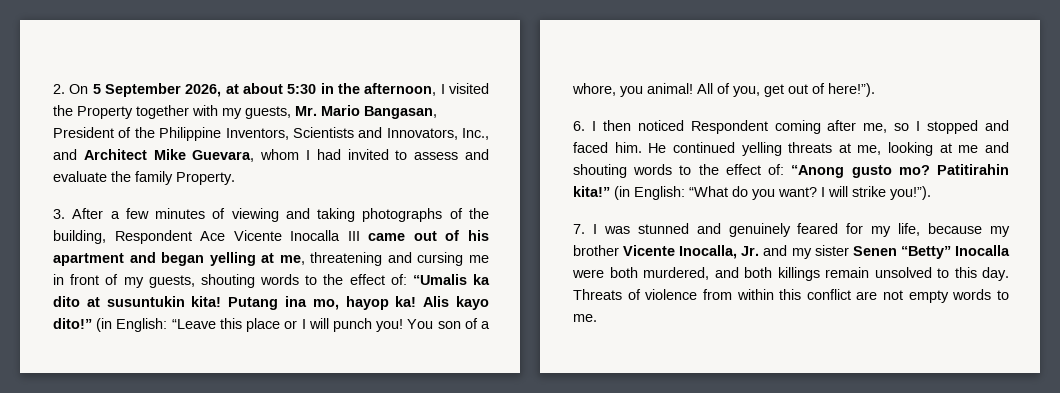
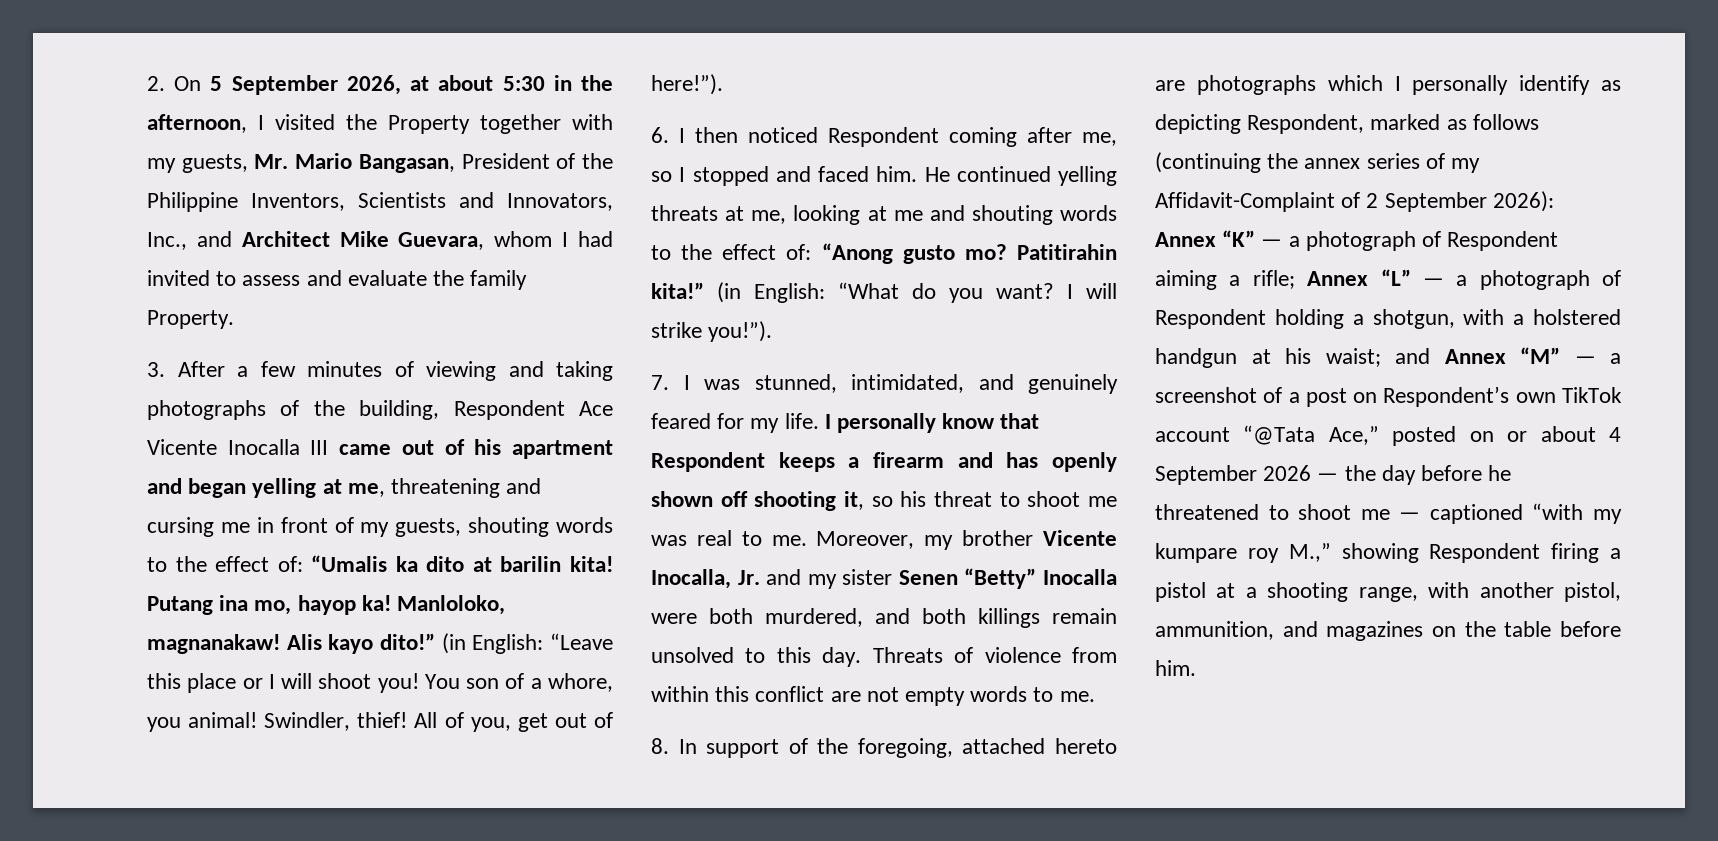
[106,296,185,307] susuntukin -> [500,556,562,572] barilin
(417, 301) none -> [397,595,506,615] [147,634,280,654] Manloloko, magnanakaw!
[332,318,372,332] punch -> [318,673,372,689] shoot
(693, 88) none -> [264,712,408,731] Swindler, thief!
[637,223,689,234] stunned -> [754,374,964,393] stunned, intimidated,
[898,223,983,236] life, because -> [784,413,1040,433] [651,452,1117,472] [651,491,1117,511] [651,530,915,549] life. I personally know that Respondent keeps a firearm and has openly shown off shooting it, so his threat to shoot me was real to me. Moreover,
(597, 318) none -> [651,738,1117,758] [1155,75,1621,95] [1155,114,1539,134] [1155,152,1481,173] [1155,191,1554,212] [1155,230,1559,251] [1155,269,1621,290] [1155,309,1621,329] [1155,347,1621,368] [1155,386,1622,407] [1155,425,1621,446] [1155,465,1512,485] [1155,503,1622,524] [1155,543,1621,563] [1155,582,1621,602] [1155,621,1621,641] [1155,660,1196,676] // 8. In support of the foregoing, attached hereto are photographs which I personally identify as depicting Respondent, marked as follows (continuing the annex series of my Affidavit-Complaint of 2 September 2026): Annex “K” — a photograph of Respondent aiming a rifle; Annex “L” — a photograph of Respondent holding a shotgun, with a holstered handgun at his waist; and Annex “M” — a screenshot of a post on Respondent’s own TikTok account “@Tata Ace,” posted on or about 4 September 2026 — the day before he threatened to shoot me — captioned “with my kumpare roy M.,” showing Respondent firing a pistol at a shooting range, with another pistol, ammunition, and magazines on the table before him.

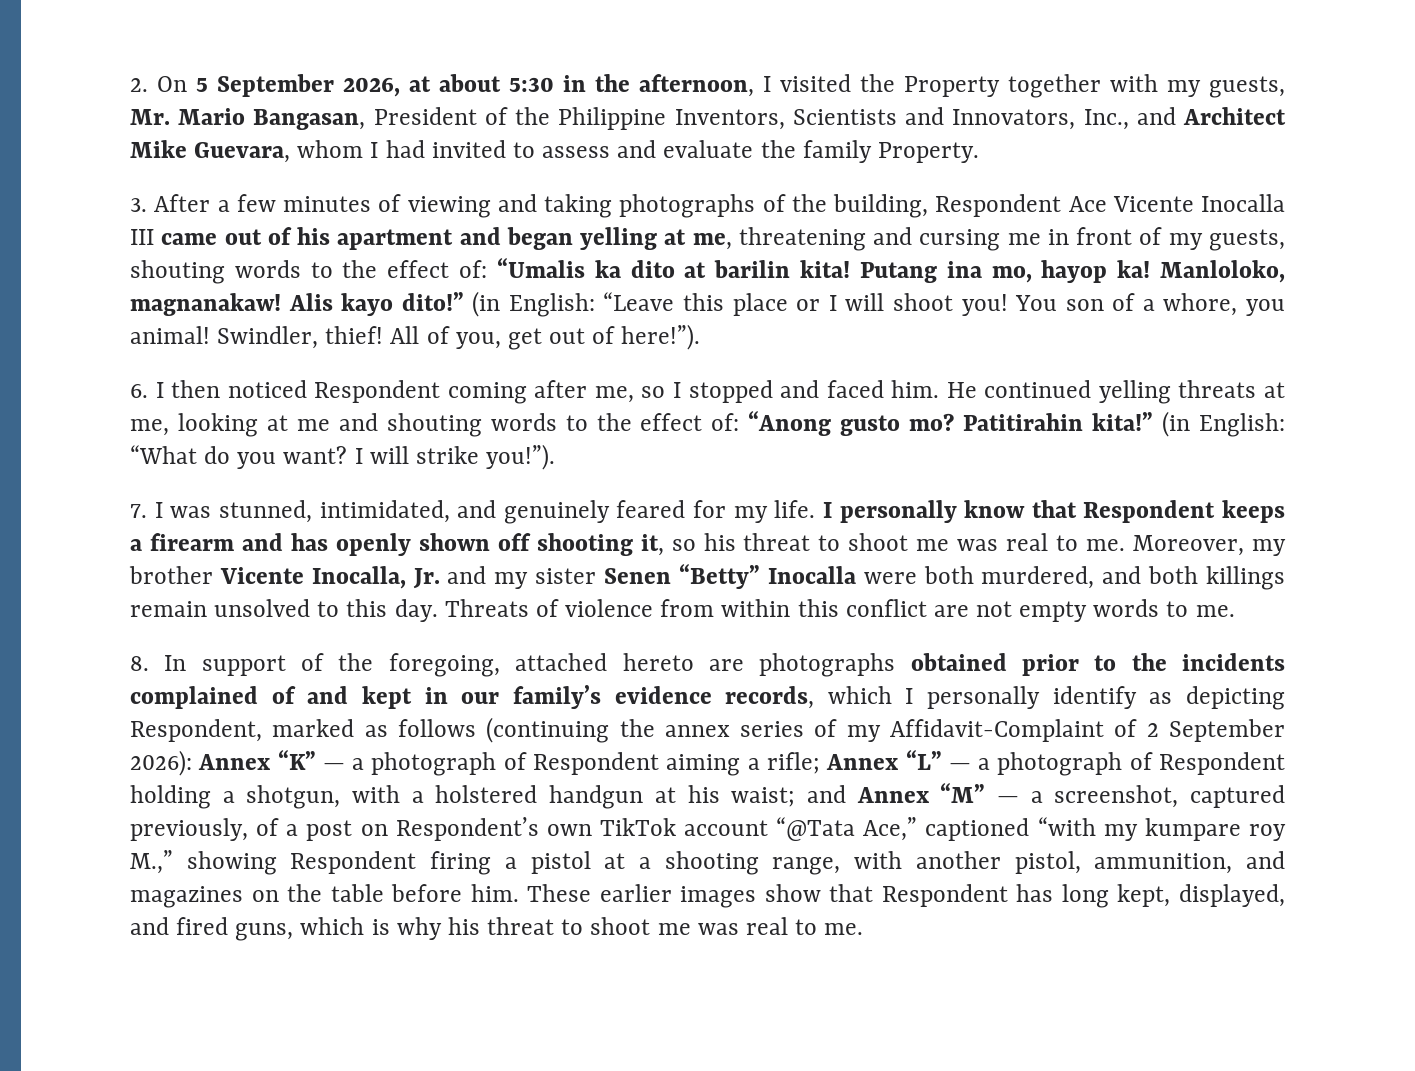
(1316, 85) none -> [910,653,1286,676] [130,685,815,709] obtained prior to the incidents complained of and kept in our family’s evidence records,
[1155,387,1257,403] screenshot -> [1054,785,1285,808] [130,818,248,841] screenshot, captured previously,
[1392,426,1621,446] [1155,465,1512,485] [1155,504,1421,520] posted on or about 4 September 2026 — the day before he threatened to shoot me — -> (918, 829) none
(1196, 668) none -> [527,884,1285,908] [130,917,864,941] These earlier images show that Respondent has long kept, displayed, and fired guns, which is why his threat to shoot me was real to me.

